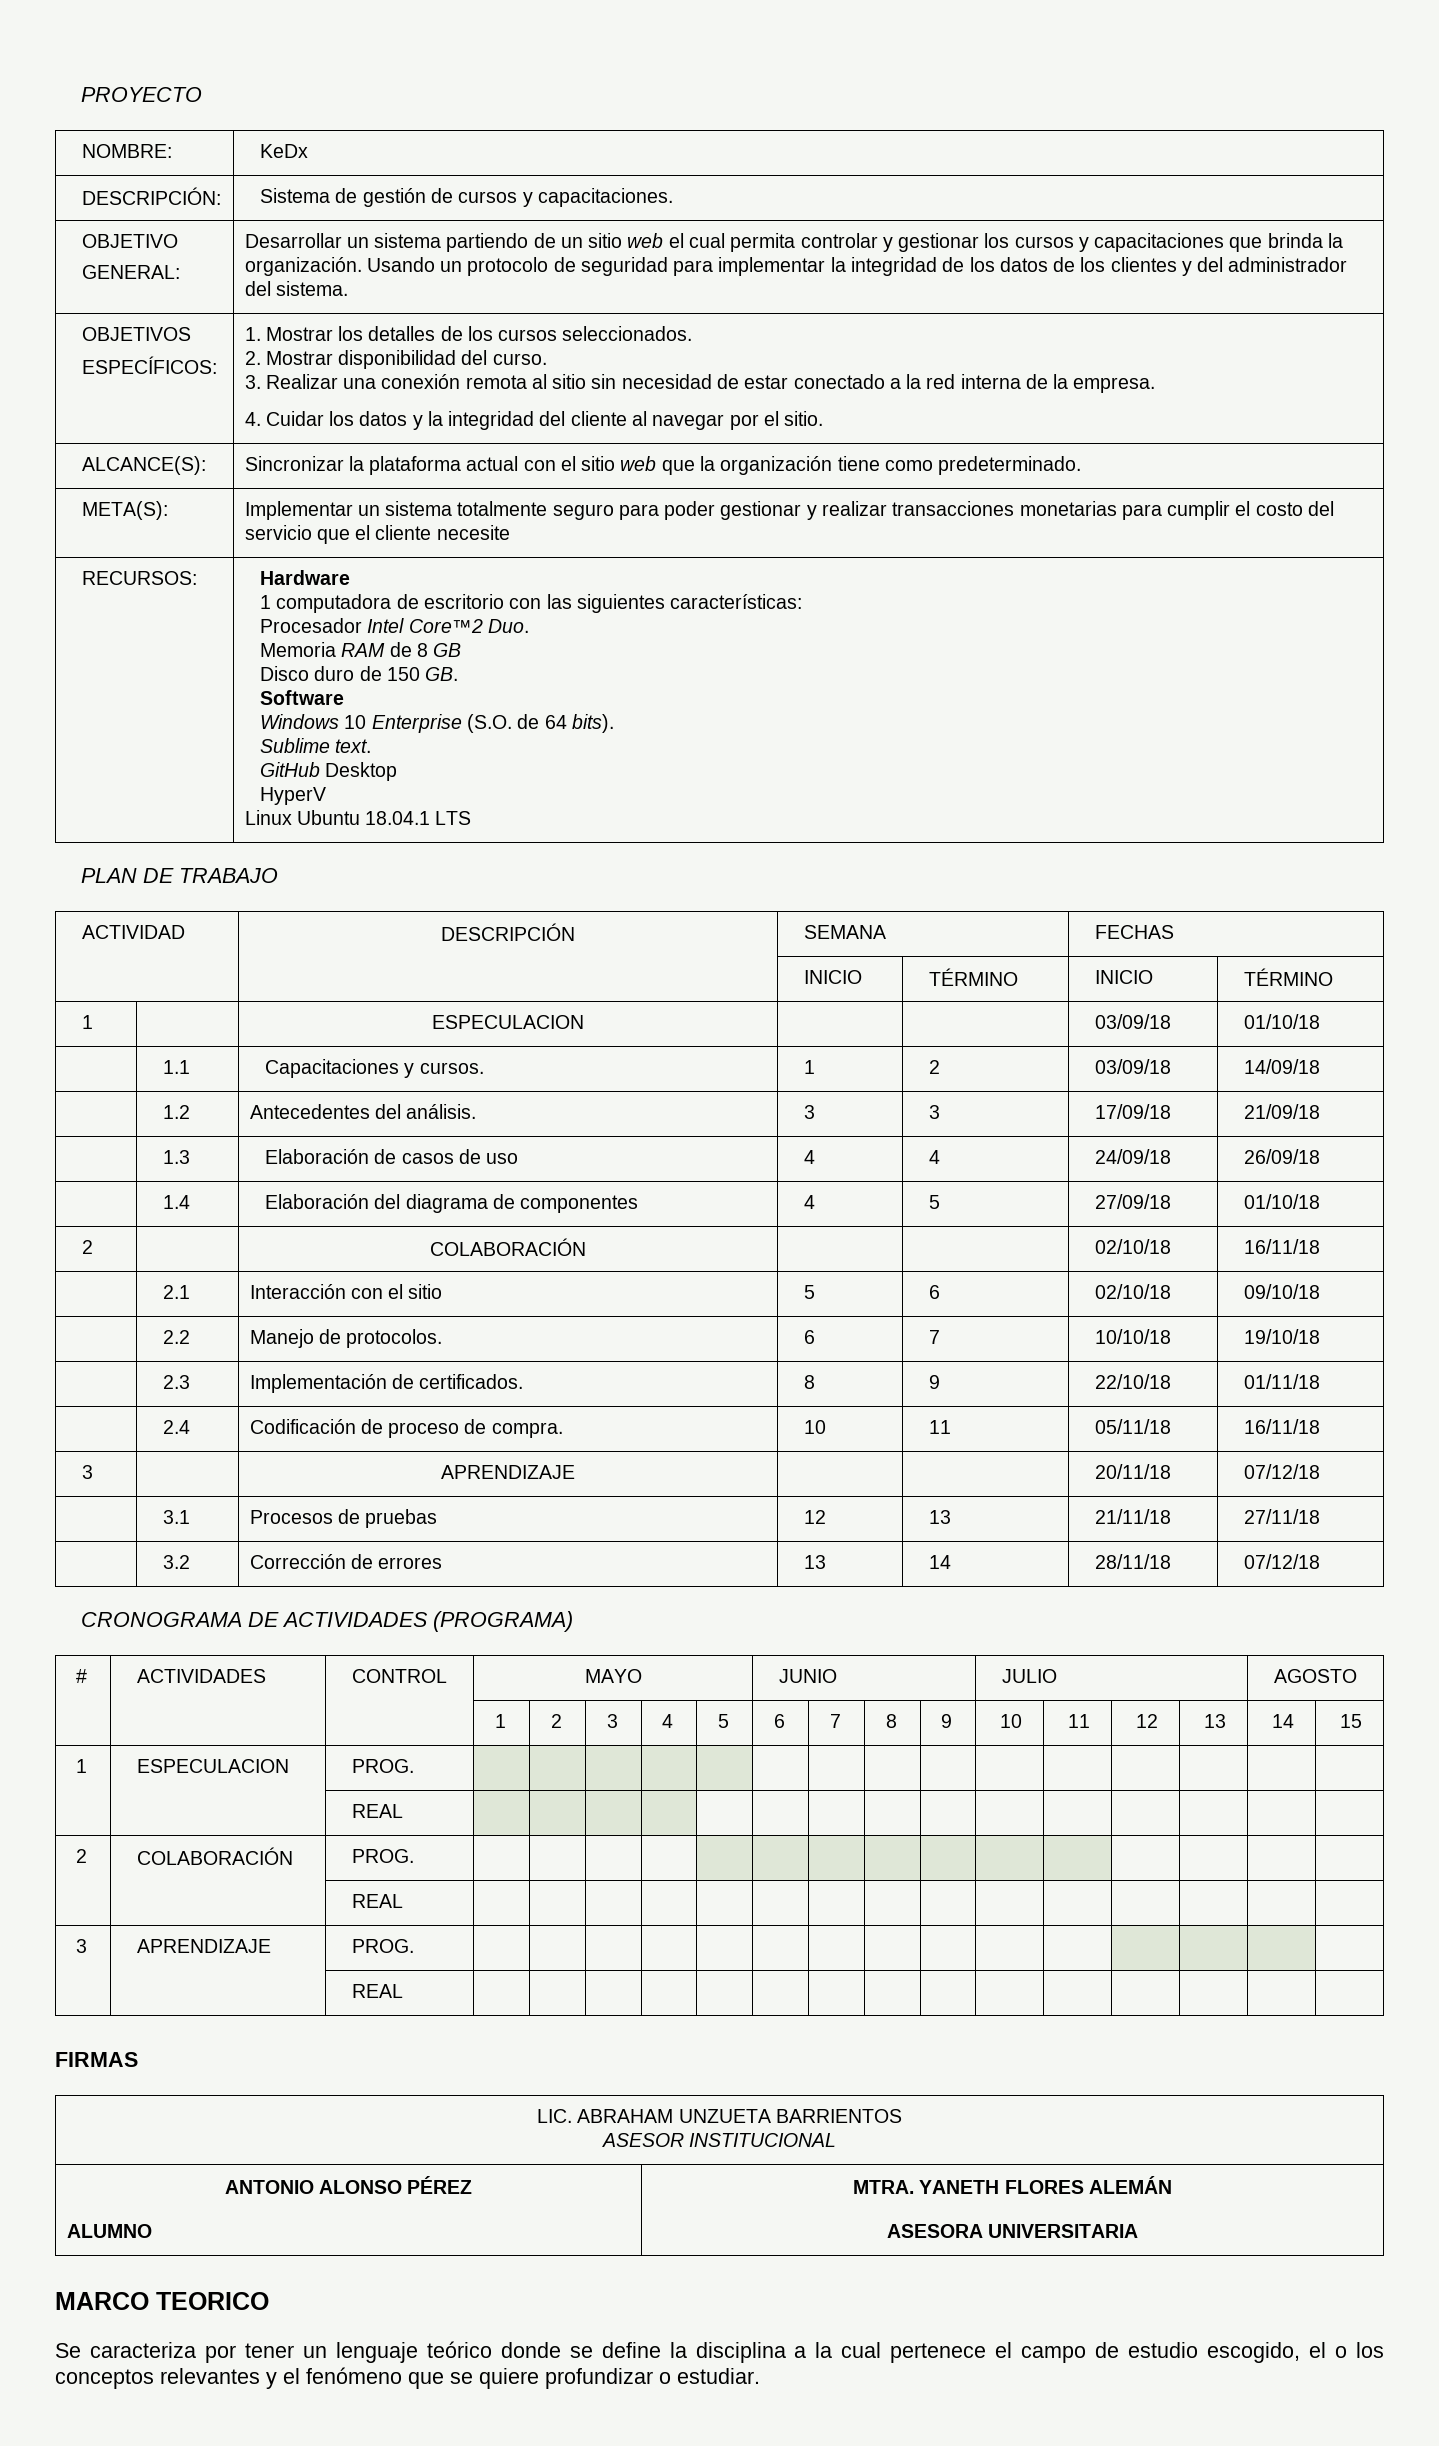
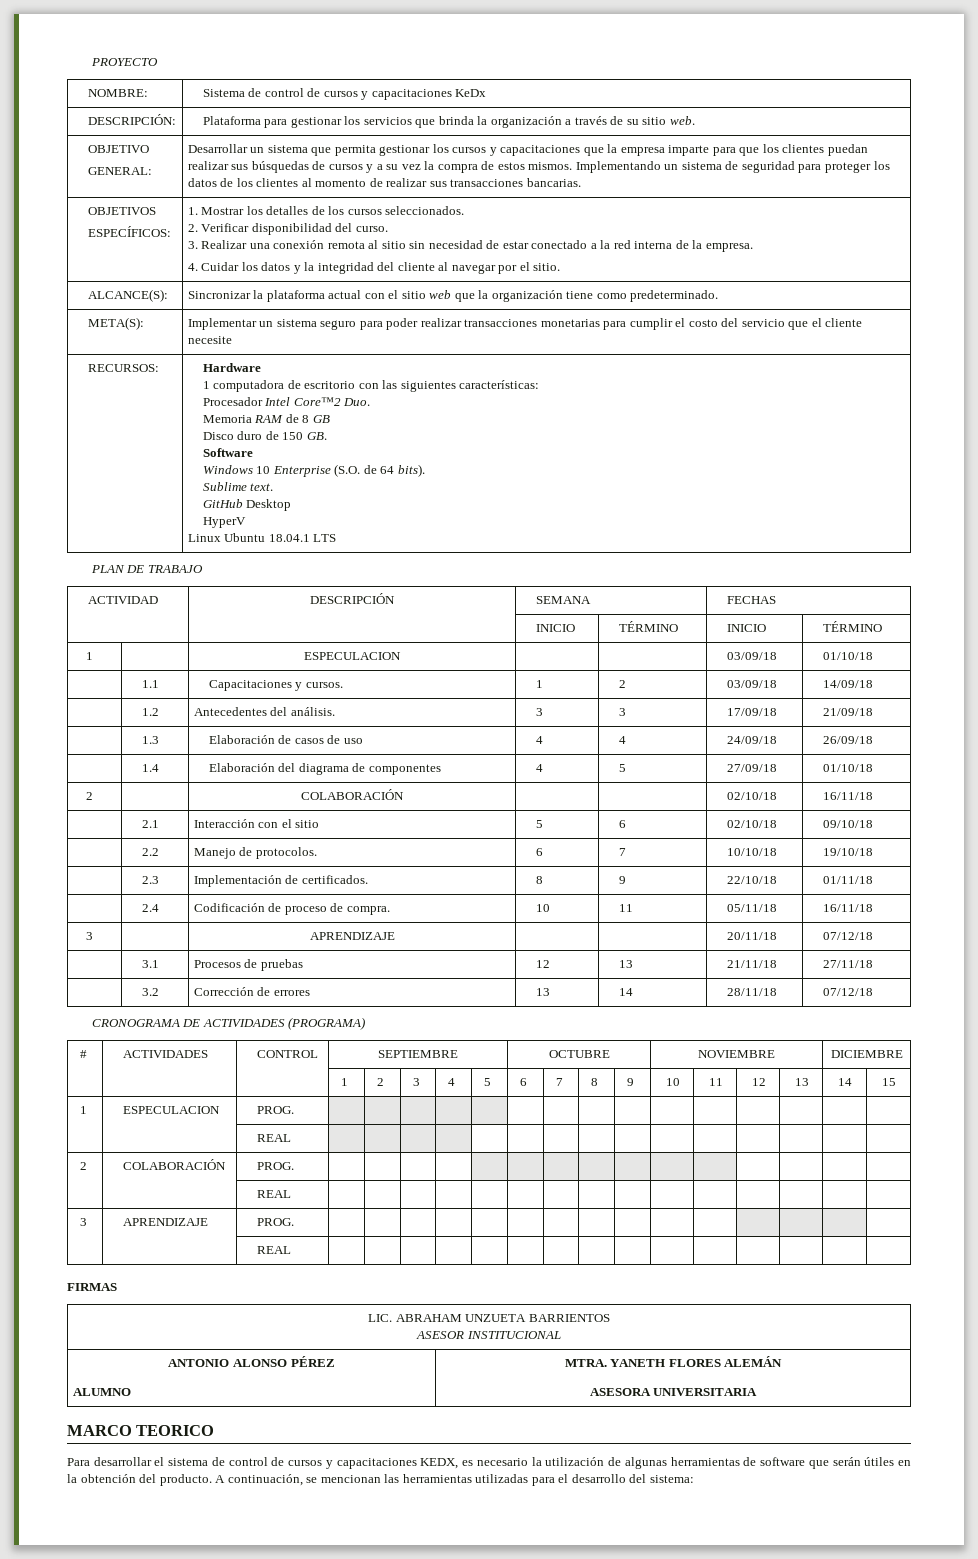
[260,144,309,158] [82,187,222,205] [260,188,673,207] KeDx // DESCRIPCIÓN: | Sistema de gestión de cursos y capacitaciones. -> [202,88,487,100] [87,114,176,125] [202,116,695,128] Sistema de control de cursos y capacitaciones KeDx // DESCRIPCIÓN: | Plataforma para gestionar los servicios que brinda la organización a través de su sitio web.
[446,233,893,252] partiendo de un sitio web el cual permita controlar y -> [311,145,376,156] que permita
[1267,233,1343,248] [244,257,965,276] brinda la organización. Usando un protocolo de seguridad para implementar la integridad de -> [607,144,868,156] [187,161,872,173] la empresa imparte para que los clientes puedan realizar sus búsquedas de cursos y a su vez la compra de estos mismos. Implementando un sistema de seguridad para proteger
[1181,257,1348,276] [244,281,348,296] y del administrador del sistema. -> [301,178,581,187] al momento de realizar sus transacciones bancarias.
[265,351,333,365] Mostrar -> [201,223,250,232] Verificar
[457,501,548,516] totalmente -> (317, 323) none
[720,501,817,520] gestionar y -> (419, 324) none
[584,1669,642,1683] [779,1669,838,1683] [1002,1669,1058,1683] [1274,1669,1358,1683] MAYO | JUNIO | JULIO | AGOSTO -> [378,1050,459,1058] [548,1050,610,1058] [698,1050,775,1058] [830,1050,903,1058] SEPTIEMBRE | OCTUBRE | NOVIEMBRE | DICIEMBRE
[55,2341,1384,2363] [55,2367,760,2389] Se caracteriza por tener un lenguaje teórico donde se define la disciplina a la cual pertenece el campo de estudio escogido, el o los conceptos relevantes y el fenómeno que se quiere profundizar o estudiar. -> [67,1457,912,1469] [67,1474,694,1486] Para desarrollar el sistema de control de cursos y capacitaciones KEDX, es necesario la utilización de algunas herramientas de software que serán útiles en la obtención del producto. A continuación, se mencionan las herramientas utilizadas para el desarrollo del sistema:

